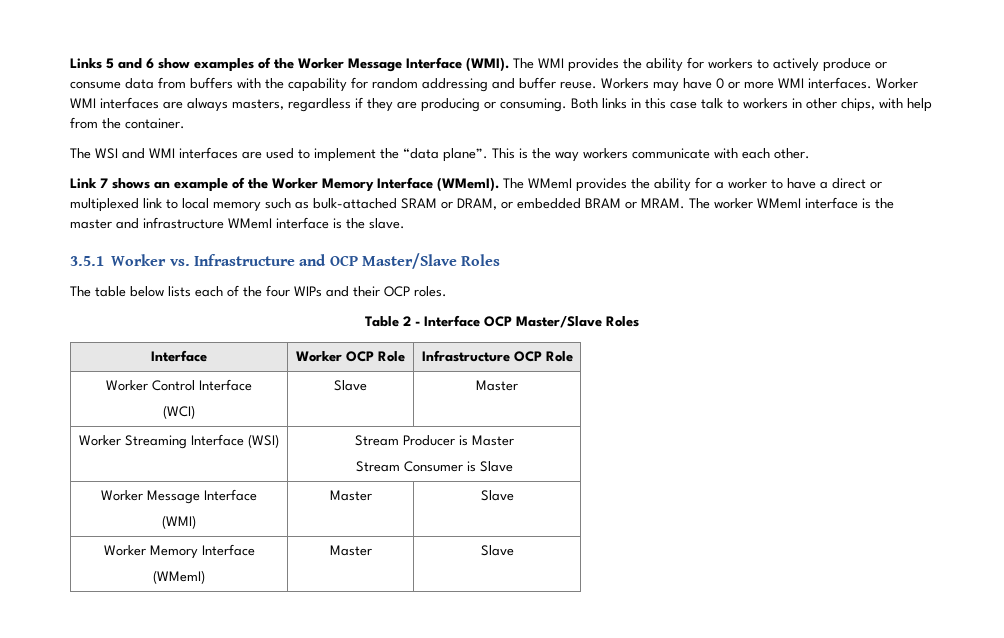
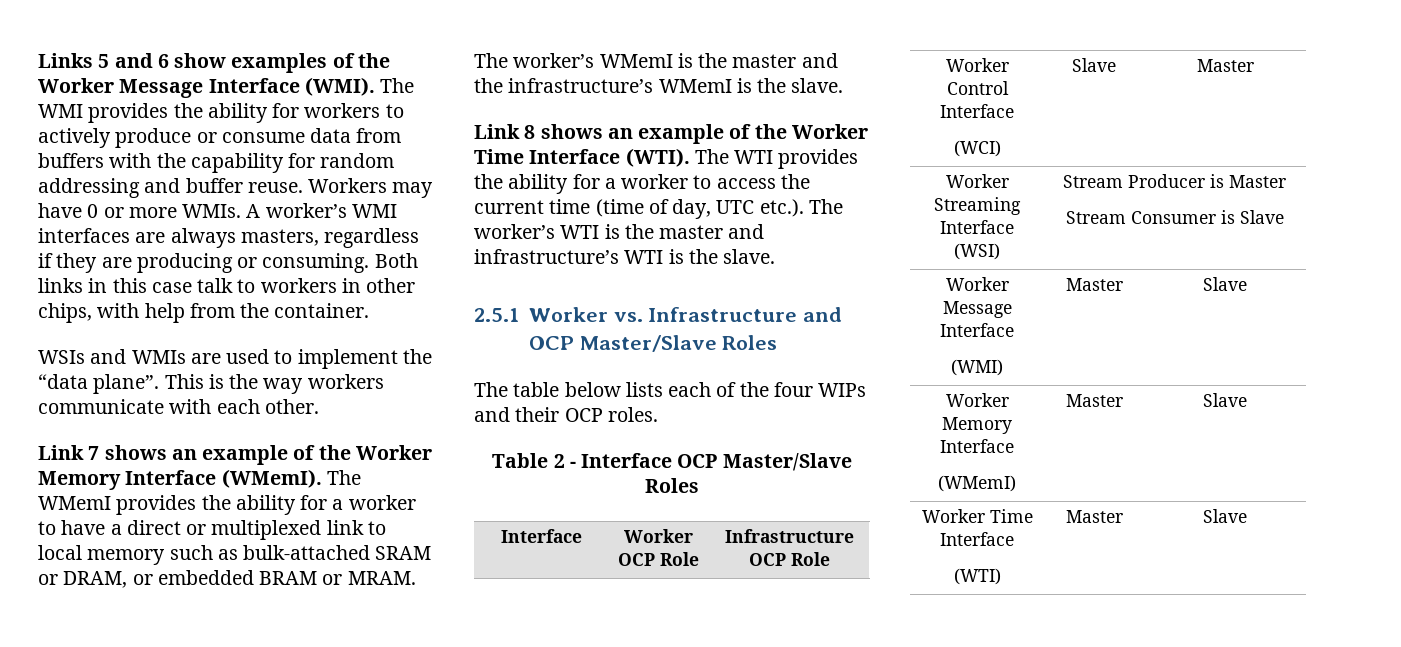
[778,77,918,89] WMI interfaces. Worker -> [182,203,347,218] WMIs. A worker’s
[70,147,238,159] The WSI and WMI interfaces -> [38,349,186,364] WSIs and WMIs
[714,197,894,209] [70,217,405,229] [70,256,104,266] worker WMemI interface is the master and infrastructure WMemI interface is the slave. // 3.5.1 -> [513,53,838,68] [474,78,844,93] [474,124,868,144] [474,148,859,169] [474,174,810,194] [474,199,843,219] [474,224,765,239] [474,249,776,264] [474,308,519,322] worker’s WMemI is the master and the infrastructure’s WMemI is the slave. // Link 8 shows an example of the Worker Time Interface (WTI). The WTI provides the ability for a worker to access the current time (time of day, UTC etc.). The worker’s WTI is the master and infrastructure’s WTI is the slave. // 2.5.1
(514, 550) none -> [921,509,1033,523] [940,532,1014,546] [953,568,1001,585] [1065,510,1123,523] [1203,509,1247,523] // Worker Time Interface // (WTI) | Master | Slave

